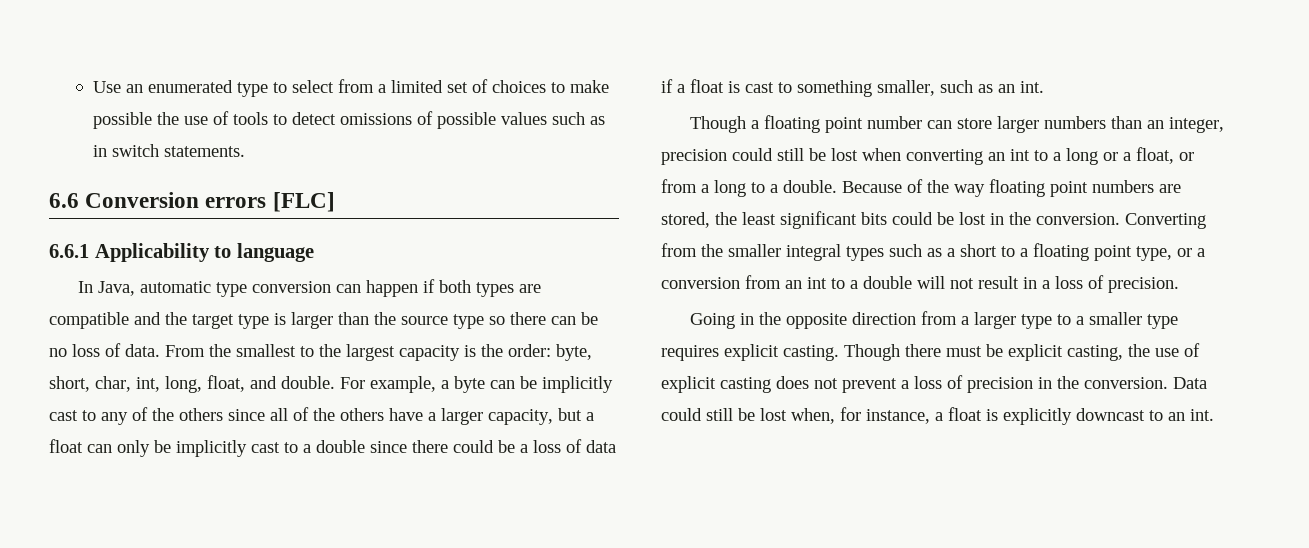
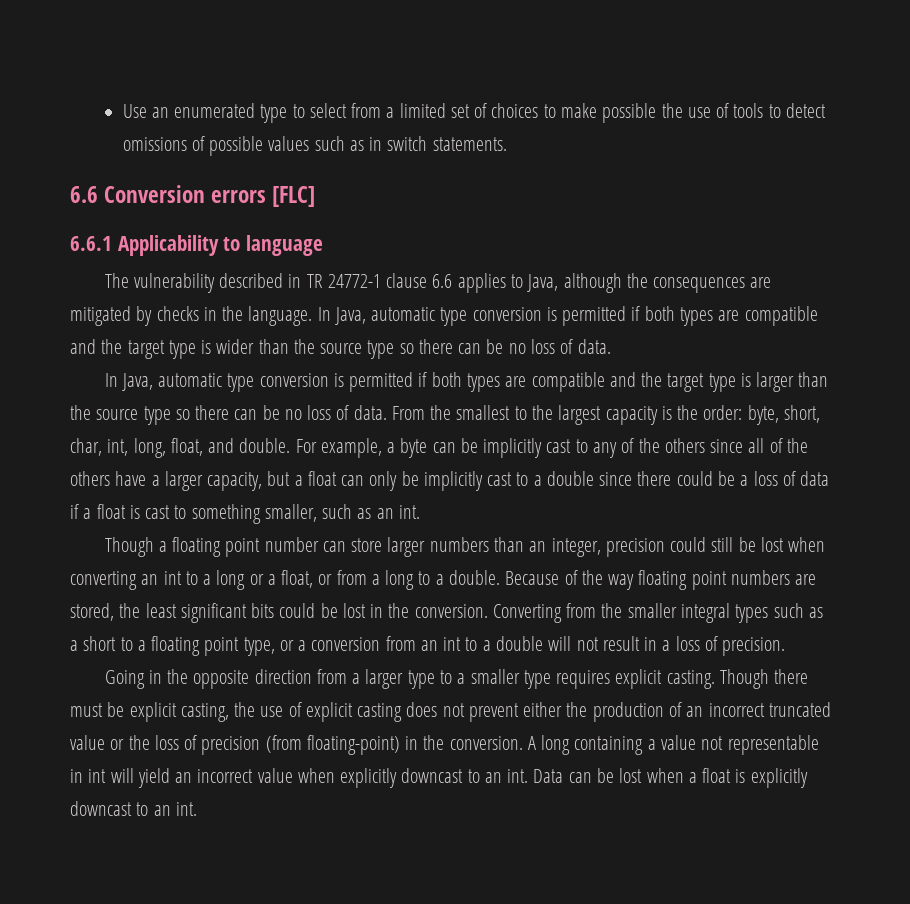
[78,280,419,297] In Java, automatic type conversion can happen -> [104,273,772,293] [70,306,818,326] [70,339,611,359] [104,372,414,392] The vulnerability described in TR 24772-1 clause 6.6 applies to Java, although the consequences are mitigated by checks in the language. In Java, automatic type conversion is permitted if both types are compatible and the target type is wider than the source type so there can be no loss of data. // In Java, automatic type conversion is permitted
[901,380,909,389] a -> [523,702,831,722] [70,735,150,750] either the production of an incorrect truncated value or the
[1038,376,1207,389] [661,407,930,424] in the conversion. Data could still be lost when, for instance, -> [265,735,819,755] [70,768,684,788] (from floating-point) in the conversion. A long containing a value not representable in int will yield an incorrect value when explicitly downcast to an int. Data can be lost when

